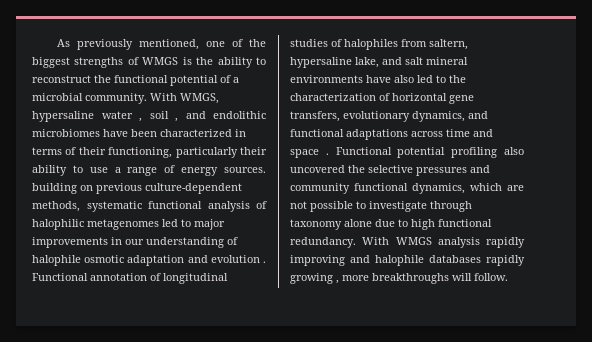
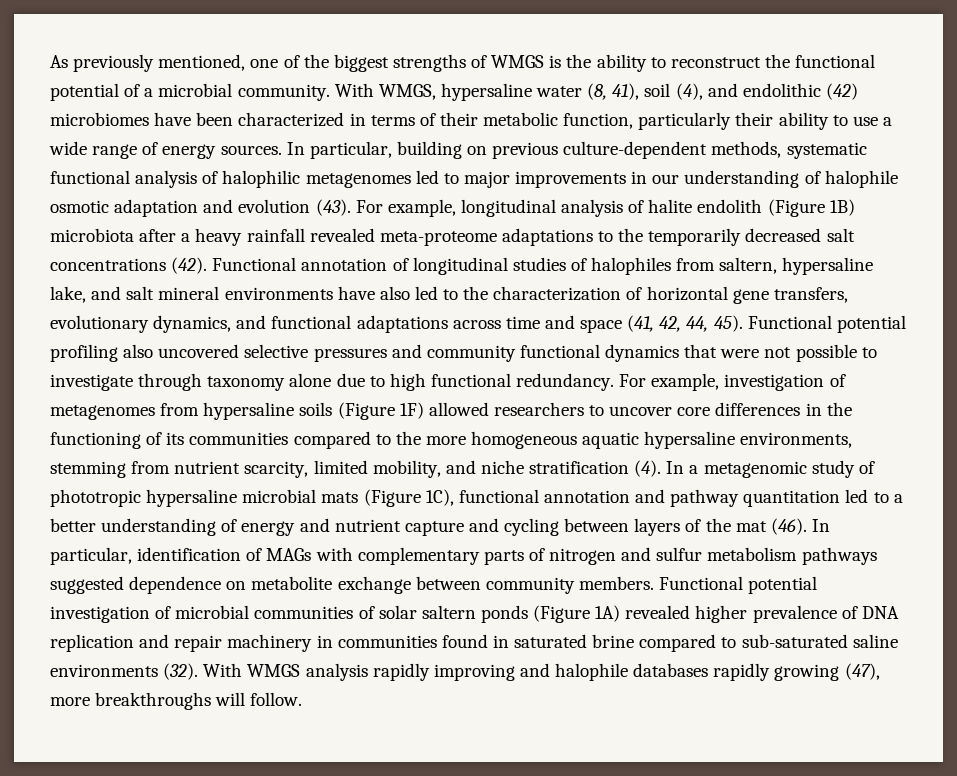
[139,111,178,122] , soil , -> [587,83,703,100] (8, 41), soil (4),
(266, 115) none -> [825,83,858,100] (42)
[108,147,173,158] functioning, -> [483,112,634,129] metabolic function,
(121, 170) none -> [49,141,87,155] wide
(266, 170) none -> [286,141,392,159] In particular,
[263,261,266,263] . -> [315,199,855,217] [50,228,855,246] [50,257,208,274] (43). For example, longitudinal analysis of halite endolith (Figure 1B) microbiota after a heavy rainfall revealed meta-proteome adaptations to the temporarily decreased salt concentrations (42).
[325,153,329,155] . -> [627,315,743,332] (41, 42, 44, 45).
[348,165,365,173] the -> (240, 351) none
[412,183,524,194] dynamics, which are -> [605,344,760,362] dynamics that were
(356, 242) none -> [619,373,846,391] [50,402,852,420] [50,431,853,449] [50,460,875,478] [50,489,903,507] [50,518,830,536] [50,547,877,565] [50,576,818,594] [50,605,899,623] [50,634,898,652] [50,663,199,680] For example, investigation of metagenomes from hypersaline soils (Figure 1F) allowed researchers to uncover core differences in the functioning of its communities compared to the more homogeneous aquatic hypersaline environments, stemming from nutrient scarcity, limited mobility, and niche stratification (4). In a metagenomic study of phototropic hypersaline microbial mats (Figure 1C), functional annotation and pathway quantitation led to a better understanding of energy and nutrient capture and cycling between layers of the mat (46). In particular, identification of MAGs with complementary parts of nitrogen and sulfur metabolism pathways suggested dependence on metabolite exchange between community members. Functional potential investigation of microbial communities of solar saltern ponds (Figure 1A) revealed higher prevalence of DNA replication and repair machinery in communities found in saturated brine compared to sub-saturated saline environments (32).
[336,280,339,284] , -> [844,663,880,680] (47),

